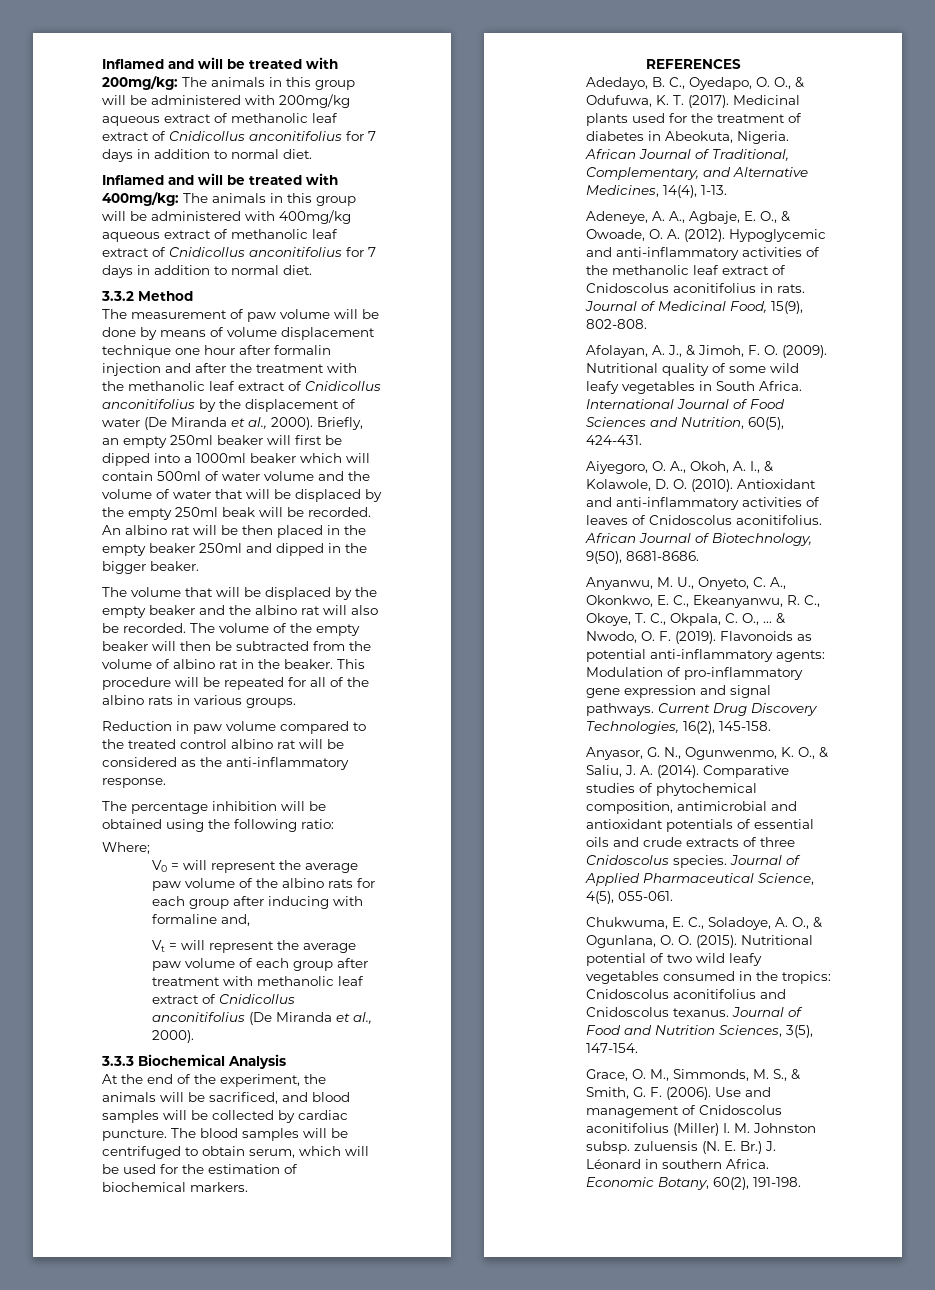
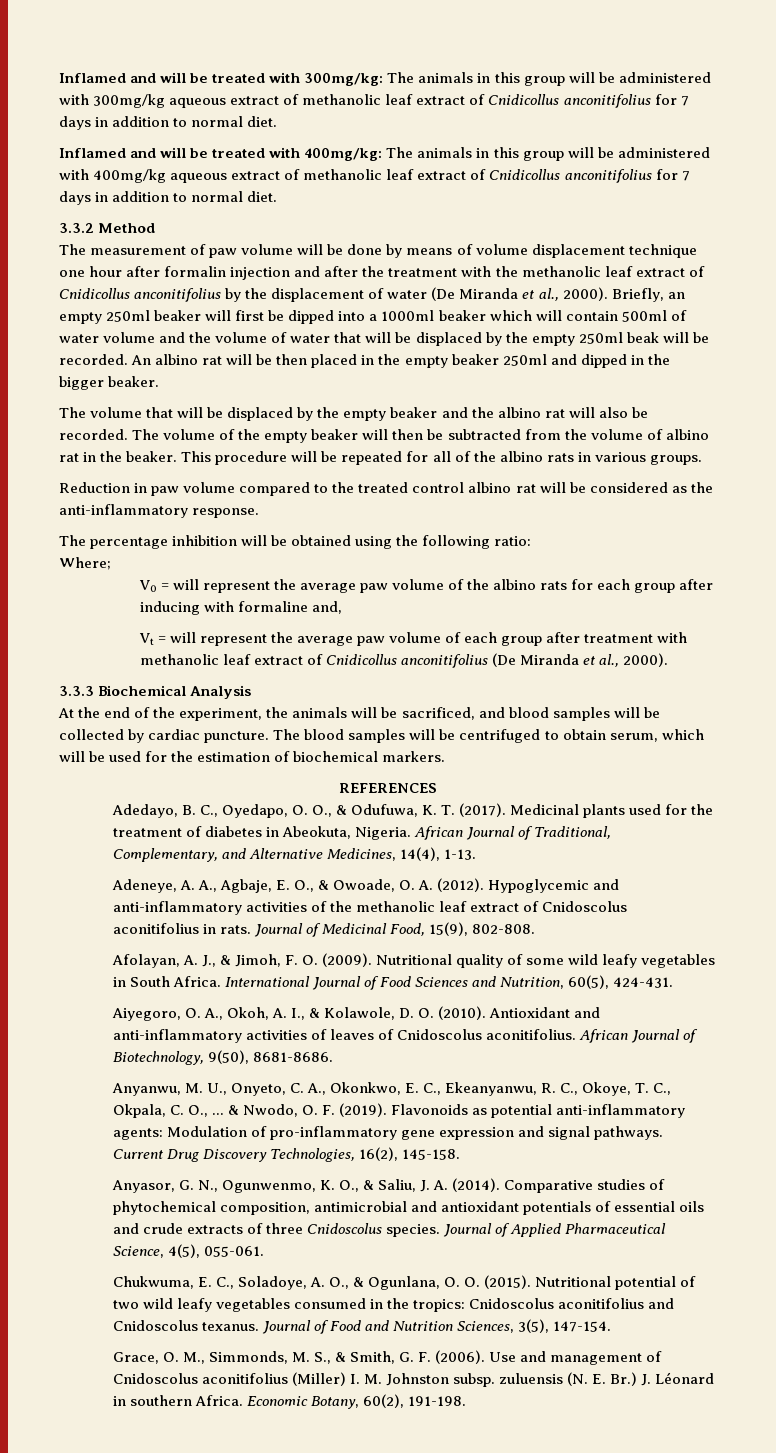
[102,57,338,69] [102,76,355,90] [102,94,350,108] Inflamed and will be treated with 200mg/kg: The animals in this group will be administered with 200mg/kg -> [59,72,711,86] [59,94,166,108] Inflamed and will be treated with 300mg/kg: The animals in this group will be administered with 300mg/kg

